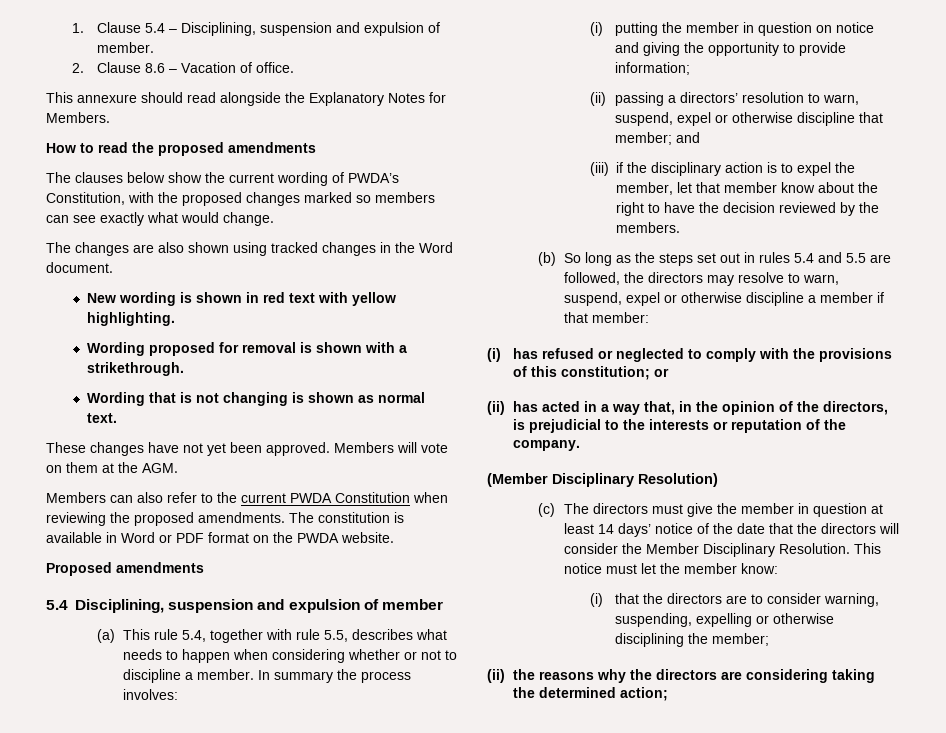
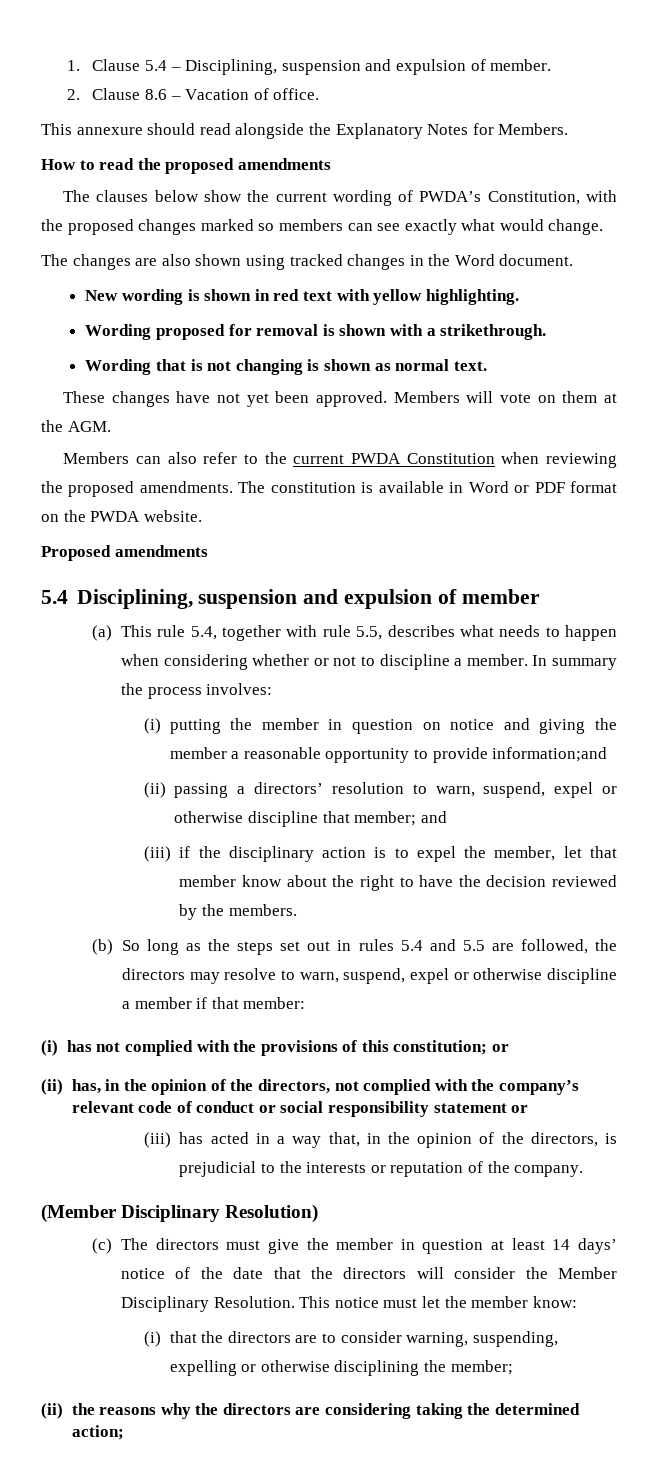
(705, 47) none -> [169,747,321,759] member a reasonable
[615,62,691,75] information; -> [492,747,608,762] information;and
[541,348,756,362] refused or neglected to comply -> [96,1040,193,1056] not complied
(505, 408) none -> [71,1079,579,1095] [71,1101,529,1117] [143,1132,171,1148] has, in the opinion of the directors, not complied with the company’s relevant code of conduct or social responsibility statement or // (iii)

